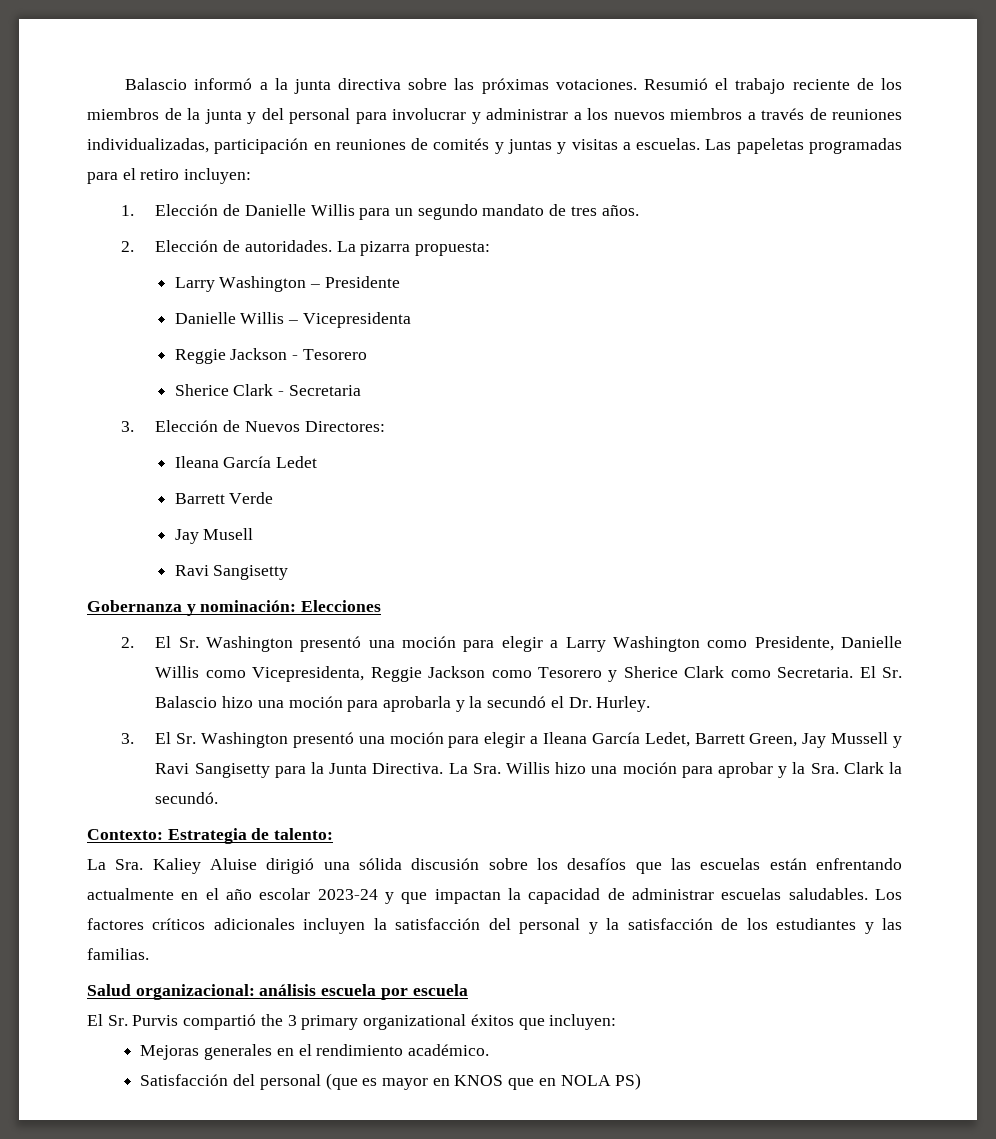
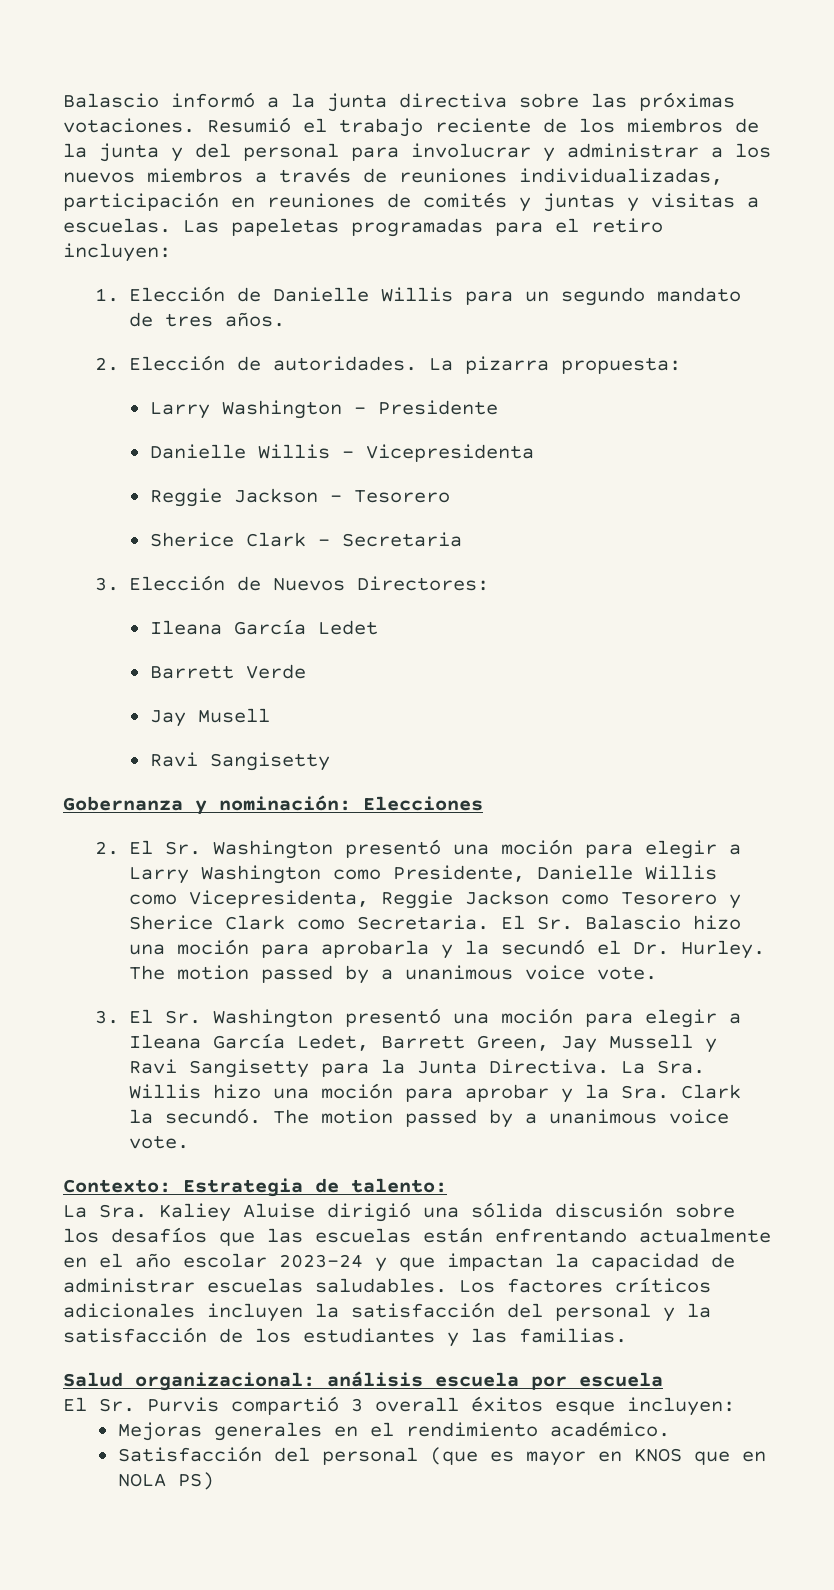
(651, 704) none -> [129,965,658,984] The motion passed by a unanimous voice vote.
(219, 798) none -> [273,1109,730,1128] [129,1135,190,1149] The motion passed by a unanimous voice vote.
[260,1014,545,1030] the 3 primary organizational éxitos que -> [351,1396,615,1415] 3 overall éxitos esque

